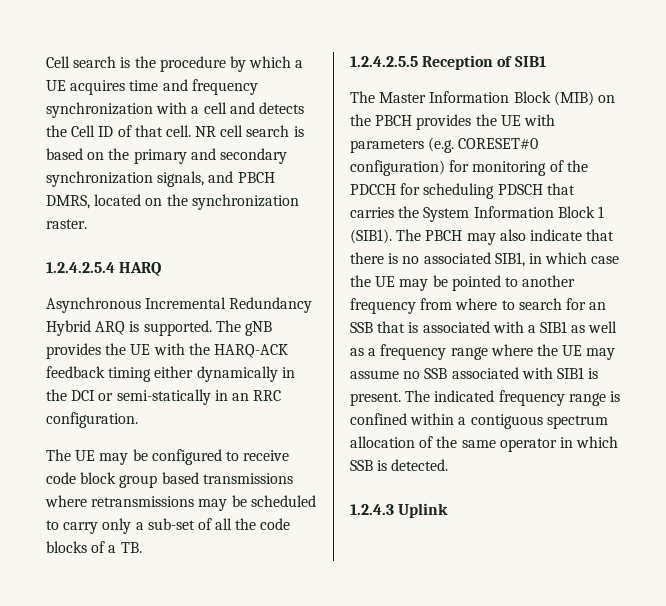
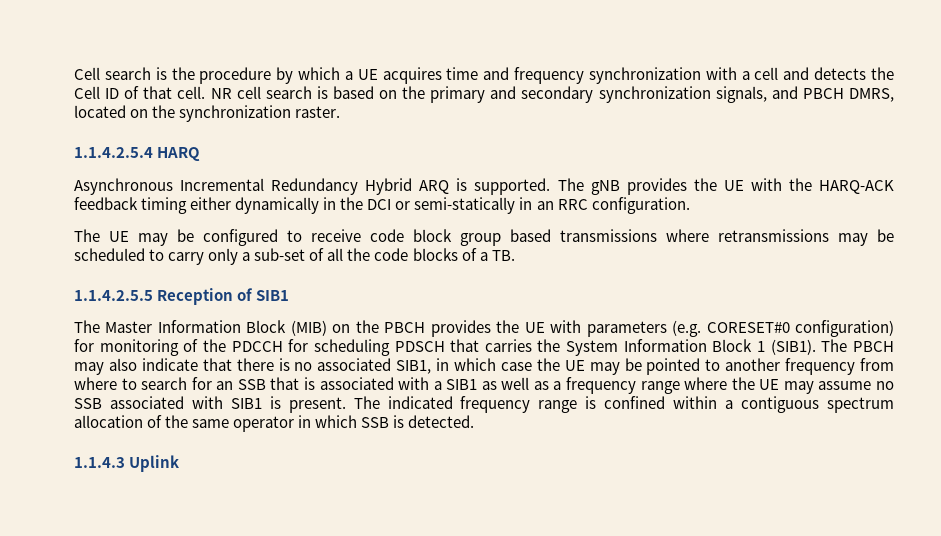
[46,262,115,273] 1.2.4.2.5.4 -> [74,147,153,158] 1.1.4.2.5.4
[350,56,418,67] 1.2.4.2.5.5 -> [74,290,153,301] 1.1.4.2.5.5
[350,504,394,515] 1.2.4.3 -> [74,457,125,468] 1.1.4.3

